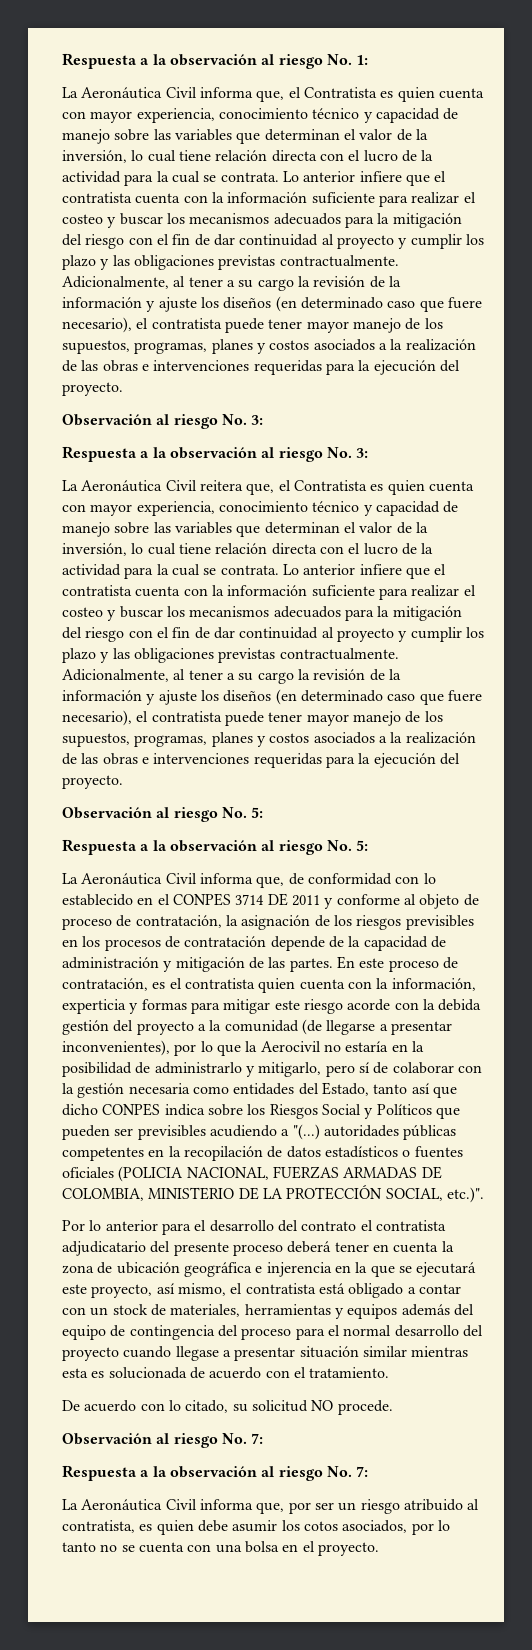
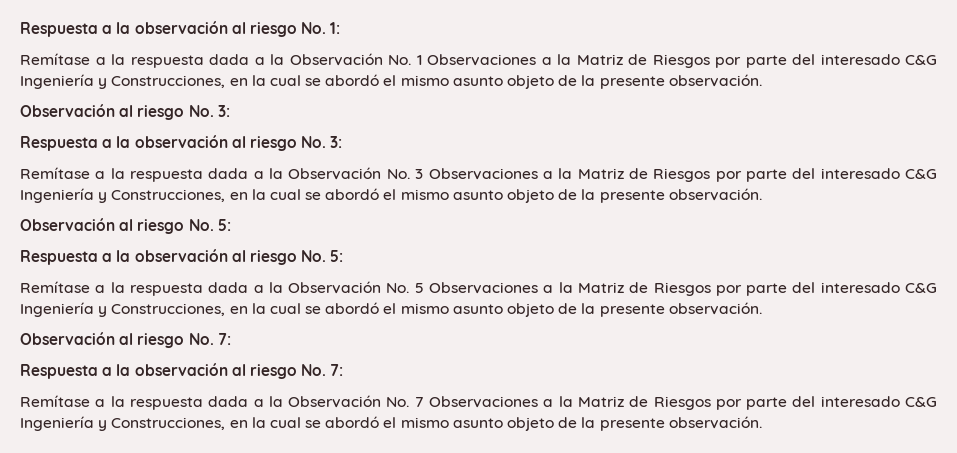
[62,87,484,102] [62,108,459,123] [62,129,428,144] [62,150,434,163] [62,171,447,186] [62,192,476,207] [62,213,462,228] [62,234,484,249] [62,255,399,270] [62,276,401,291] [62,296,482,312] [62,317,443,333] [62,339,476,354] [62,360,460,375] [62,382,123,396] La Aeronáutica Civil informa que, el Contratista es quien cuenta con mayor experiencia, conocimiento técnico y capacidad de manejo sobre las variables que determinan el valor de la inversión, lo cual tiene relación directa con el lucro de la actividad para la cual se contrata. Lo anterior infiere que el contratista cuenta con la información suficiente para realizar el costeo y buscar los mecanismos adecuados para la mitigación del riesgo con el fin de dar continuidad al proyecto y cumplir los plazo y las obligaciones previstas contractualmente. Adicionalmente, al tener a su cargo la revisión de la información y ajuste los diseños (en determinado caso que fuere necesario), el contratista puede tener mayor manejo de los supuestos, programas, planes y costos asociados a la realización de las obras e intervenciones requeridas para la ejecución del proyecto. -> [20,53,937,68] [20,74,762,89] Remítase a la respuesta dada a la Observación No. 1 Observaciones a la Matriz de Riesgos por parte del interesado C&G Ingeniería y Construcciones, en la cual se abordó el mismo asunto objeto de la presente observación.
[62,480,474,495] [62,501,459,516] [62,522,428,537] [62,543,434,556] [62,564,447,579] [62,585,476,600] [62,606,462,621] [62,627,484,642] [62,648,399,663] [62,669,401,684] [62,689,482,705] [62,710,443,726] [62,732,476,747] [62,753,460,768] [62,775,123,789] La Aeronáutica Civil reitera que, el Contratista es quien cuenta con mayor experiencia, conocimiento técnico y capacidad de manejo sobre las variables que determinan el valor de la inversión, lo cual tiene relación directa con el lucro de la actividad para la cual se contrata. Lo anterior infiere que el contratista cuenta con la información suficiente para realizar el costeo y buscar los mecanismos adecuados para la mitigación del riesgo con el fin de dar continuidad al proyecto y cumplir los plazo y las obligaciones previstas contractualmente. Adicionalmente, al tener a su cargo la revisión de la información y ajuste los diseños (en determinado caso que fuere necesario), el contratista puede tener mayor manejo de los supuestos, programas, planes y costos asociados a la realización de las obras e intervenciones requeridas para la ejecución del proyecto. -> [20,167,938,182] [20,188,762,203] Remítase a la respuesta dada a la Observación No. 3 Observaciones a la Matriz de Riesgos por parte del interesado C&G Ingeniería y Construcciones, en la cual se abordó el mismo asunto objeto de la presente observación.
[62,873,436,888] [62,893,479,909] [62,915,474,930] [62,936,446,951] [62,956,458,972] [62,978,476,993] [62,999,482,1014] [62,1019,452,1035] [62,1040,424,1056] [62,1062,482,1077] [62,1082,457,1098] [62,1103,460,1119] [62,1124,457,1140] [62,1146,463,1161] [62,1166,442,1182] [62,1185,484,1203] [62,1220,446,1235] [62,1241,454,1256] [62,1262,477,1277] [62,1283,461,1298] [62,1304,474,1319] [62,1325,483,1340] [62,1346,469,1361] [62,1367,390,1379] [62,1400,393,1415] La Aeronáutica Civil informa que, de conformidad con lo establecido en el CONPES 3714 DE 2011 y conforme al objeto de proceso de contratación, la asignación de los riesgos previsibles en los procesos de contratación depende de la capacidad de administración y mitigación de las partes. En este proceso de contratación, es el contratista quien cuenta con la información, experticia y formas para mitigar este riesgo acorde con la debida gestión del proyecto a la comunidad (de llegarse a presentar inconvenientes), por lo que la Aerocivil no estaría en la posibilidad de administrarlo y mitigarlo, pero sí de colaborar con la gestión necesaria como entidades del Estado, tanto así que dicho CONPES indica sobre los Riesgos Social y Políticos que pueden ser previsibles acudiendo a "(...) autoridades públicas competentes en la recopilación de datos estadísticos o fuentes oficiales (POLICIA NACIONAL, FUERZAS ARMADAS DE COLOMBIA, MINISTERIO DE LA PROTECCIÓN SOCIAL, etc.)". // Por lo anterior para el desarrollo del contrato el contratista adjudicatario del presente proceso deberá tener en cuenta la zona de ubicación geográfica e injerencia en la que se ejecutará este proyecto, así mismo, el contratista está obligado a contar con un stock de materiales, herramientas y equipos además del equipo de contingencia del proceso para el normal desarrollo del proyecto cuando llegase a presentar situación similar mientras esta es solucionada de acuerdo con el tratamiento. // De acuerdo con lo citado, su solicitud NO procede. -> [20,281,937,296] [20,302,762,317] Remítase a la respuesta dada a la Observación No. 5 Observaciones a la Matriz de Riesgos por parte del interesado C&G Ingeniería y Construcciones, en la cual se abordó el mismo asunto objeto de la presente observación.
[62,1499,480,1514] [62,1520,450,1535] [62,1541,379,1556] La Aeronáutica Civil informa que, por ser un riesgo atribuido al contratista, es quien debe asumir los cotos asociados, por lo tanto no se cuenta con una bolsa en el proyecto. -> [20,395,937,410] [20,416,762,431] Remítase a la respuesta dada a la Observación No. 7 Observaciones a la Matriz de Riesgos por parte del interesado C&G Ingeniería y Construcciones, en la cual se abordó el mismo asunto objeto de la presente observación.

